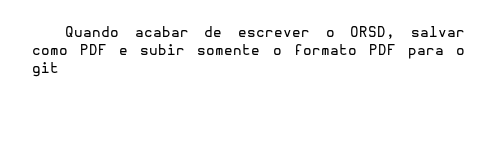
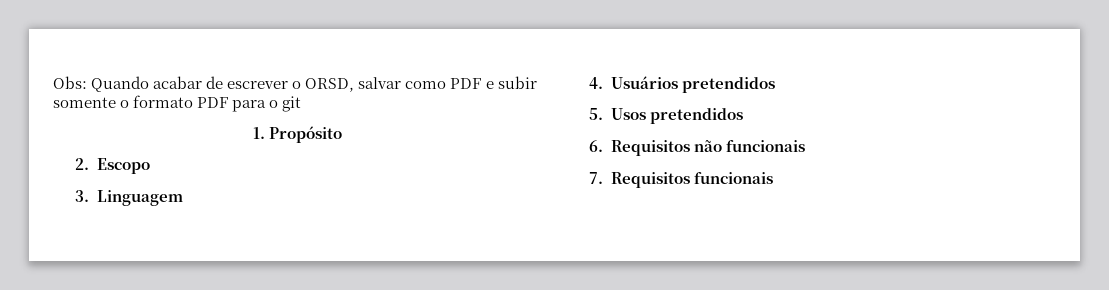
(65, 31) none -> [53,76,87,89] Obs:
(59, 69) none -> [252,126,343,143] [74,158,150,174] [74,190,183,206] [588,76,775,93] [588,108,743,124] [588,140,806,156] [588,172,773,188] // 1. Propósito // 2. Escopo // 3. Linguagem // 4. Usuários pretendidos // 5. Usos pretendidos // 6. Requisitos não funcionais // 7. Requisitos funcionais

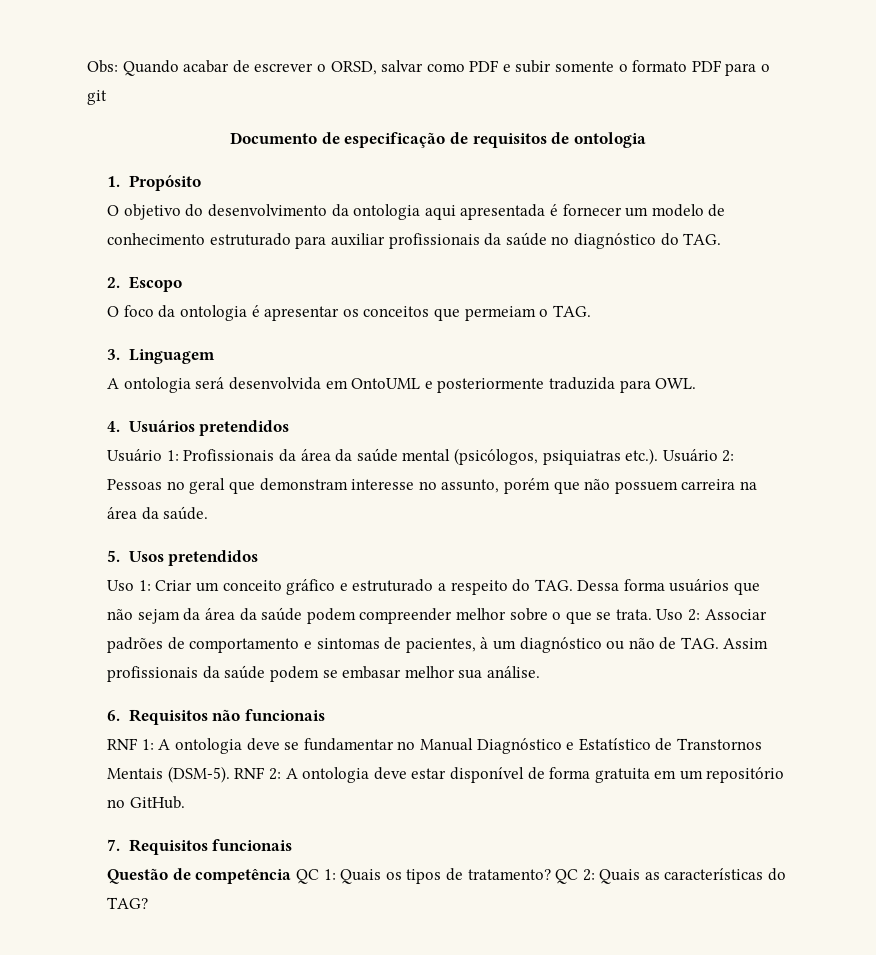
[252,126,343,143] [74,158,150,174] [74,190,183,206] [588,76,775,93] [588,108,743,124] [588,140,806,156] [588,172,773,188] 1. Propósito // 2. Escopo // 3. Linguagem // 4. Usuários pretendidos // 5. Usos pretendidos // 6. Requisitos não funcionais // 7. Requisitos funcionais -> [230,132,646,148] [107,175,201,191] [107,204,726,220] [107,232,722,249] [107,276,182,292] [107,305,591,321] [107,349,215,364] [107,377,697,393] [107,420,290,436] [107,448,735,465] [107,478,757,494] [107,506,209,520] [107,550,259,566] [107,579,761,595] [107,607,767,624] [107,637,769,653] [107,665,540,682] [107,709,325,725] [107,738,762,754] [107,766,785,783] [107,796,185,809] [107,839,293,855] [107,868,787,884] [107,897,149,909] Documento de especificação de requisitos de ontologia // 1. Propósito // O objetivo do desenvolvimento da ontologia aqui apresentada é fornecer um modelo de conhecimento estruturado para auxiliar profissionais da saúde no diagnóstico do TAG. // 2. Escopo // O foco da ontologia é apresentar os conceitos que permeiam o TAG. // 3. Linguagem // A ontologia será desenvolvida em OntoUML e posteriormente traduzida para OWL. // 4. Usuários pretendidos // Usuário 1: Profissionais da área da saúde mental (psicólogos, psiquiatras etc.). Usuário 2: Pessoas no geral que demonstram interesse no assunto, porém que não possuem carreira na área da saúde. // 5. Usos pretendidos // Uso 1: Criar um conceito gráfico e estruturado a respeito do TAG. Dessa forma usuários que não sejam da área da saúde podem compreender melhor sobre o que se trata. Uso 2: Associar padrões de comportamento e sintomas de pacientes, à um diagnóstico ou não de TAG. Assim profissionais da saúde podem se embasar melhor sua análise. // 6. Requisitos não funcionais // RNF 1: A ontologia deve se fundamentar no Manual Diagnóstico e Estatístico de Transtornos Mentais (DSM-5). RNF 2: A ontologia deve estar disponível de forma gratuita em um repositório no GitHub. // 7. Requisitos funcionais // Questão de competência QC 1: Quais os tipos de tratamento? QC 2: Quais as características do TAG?

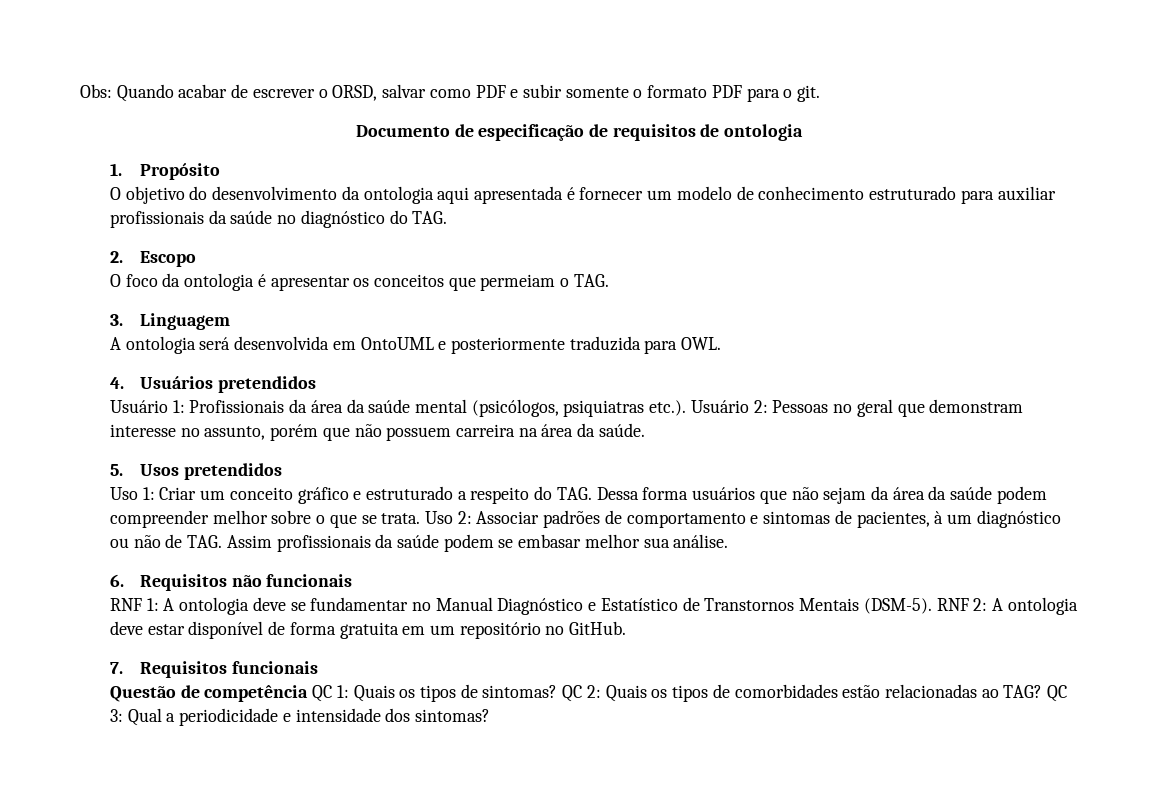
[87,90,107,105] git -> [797,85,821,102] git.
[467,869,551,880] tratamento? -> [482,685,558,698] sintomas?
[644,868,787,881] [107,897,149,909] as características do TAG? -> [651,684,1068,702] [109,708,490,726] os tipos de comorbidades estão relacionadas ao TAG? QC 3: Qual a periodicidade e intensidade dos sintomas?

